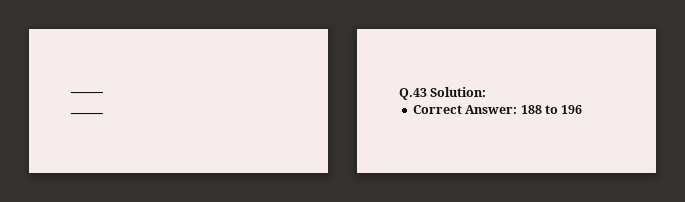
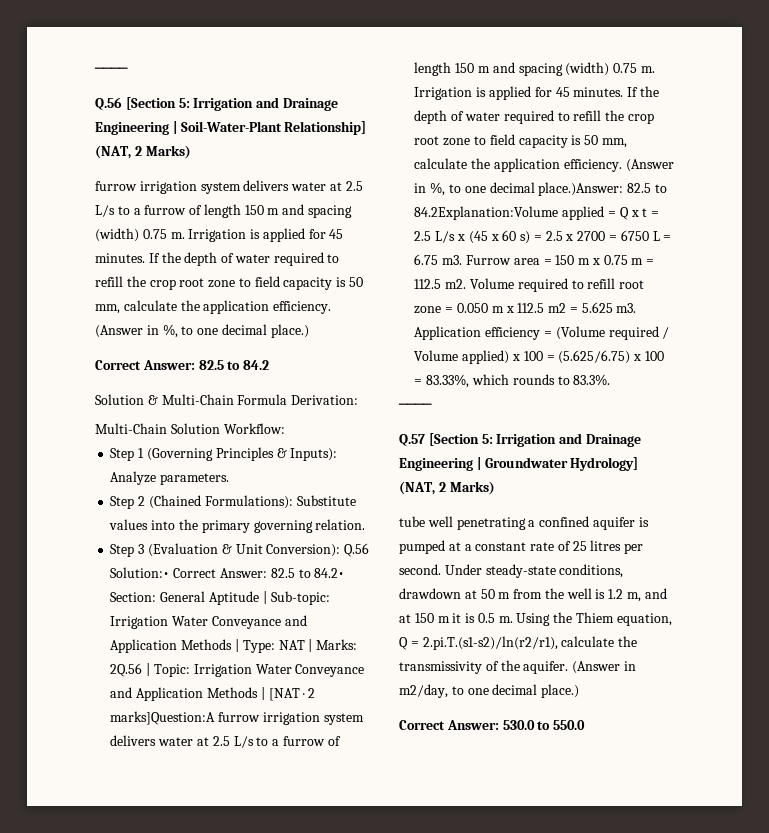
[70,91,103,97] [70,112,103,118] [399,87,487,100] [412,105,583,114] ──── // ──── // Q.43 Solution: // Correct Answer: 188 to 196 -> [94,67,128,73] [95,97,338,111] [95,121,367,135] [95,145,191,159] [95,180,363,194] [95,204,353,218] [95,228,344,242] [95,252,340,266] [95,276,364,290] [95,300,332,314] [95,324,309,338] [95,360,270,370] [95,394,359,405] [95,423,285,434] [110,447,338,461] [110,471,230,485] [110,495,356,509] [109,519,366,533] [110,543,370,557] [110,567,345,578] [110,591,330,605] [110,615,307,629] [110,639,358,653] [110,663,365,677] [110,687,316,701] [110,711,364,725] [110,735,341,748] [414,62,655,76] [414,86,659,100] [414,110,654,124] [414,134,627,148] [414,158,674,172] [414,182,667,196] [414,206,660,220] [414,230,672,244] [414,254,655,265] [414,278,645,292] [414,302,637,314] [414,326,670,340] [414,350,664,364] [414,374,611,388] [398,403,432,409] [399,433,641,447] [399,457,639,471] [399,481,495,495] [399,516,649,530] [399,540,644,554] [399,564,624,578] [399,588,667,602] [399,612,672,626] [399,636,638,650] [399,660,636,674] [399,684,580,698] [399,720,586,730] ──── // Q.56 [Section 5: Irrigation and Drainage Engineering | Soil-Water-Plant Relationship] (NAT, 2 Marks) // furrow irrigation system delivers water at 2.5 L/s to a furrow of length 150 m and spacing (width) 0.75 m. Irrigation is applied for 45 minutes. If the depth of water required to refill the crop root zone to field capacity is 50 mm, calculate the application efficiency. (Answer in %, to one decimal place.) // Correct Answer: 82.5 to 84.2 // Solution & Multi-Chain Formula Derivation: // Multi-Chain Solution Workflow: // Step 1 (Governing Principles & Inputs): Analyze parameters. // Step 2 (Chained Formulations): Substitute values into the primary governing relation. // Step 3 (Evaluation & Unit Conversion): Q.56 Solution:• Correct Answer: 82.5 to 84.2• Section: General Aptitude | Sub-topic: Irrigation Water Conveyance and Application Methods | Type: NAT | Marks: 2Q.56 | Topic: Irrigation Water Conveyance and Application Methods | [NAT · 2 marks]Question:A furrow irrigation system delivers water at 2.5 L/s to a furrow of length 150 m and spacing (width) 0.75 m. Irrigation is applied for 45 minutes. If the depth of water required to refill the crop root zone to field capacity is 50 mm, calculate the application efficiency. (Answer in %, to one decimal place.)Answer: 82.5 to 84.2Explanation:Volume applied = Q x t = 2.5 L/s x (45 x 60 s) = 2.5 x 2700 = 6750 L = 6.75 m3. Furrow area = 150 m x 0.75 m = 112.5 m2. Volume required to refill root zone = 0.050 m x 112.5 m2 = 5.625 m3. Application efficiency = (Volume required / Volume applied) x 100 = (5.625/6.75) x 100 = 83.33%, which rounds to 83.3%. // ──── // Q.57 [Section 5: Irrigation and Drainage Engineering | Groundwater Hydrology] (NAT, 2 Marks) // tube well penetrating a confined aquifer is pumped at a constant rate of 25 litres per second. Under steady-state conditions, drawdown at 50 m from the well is 1.2 m, and at 150 m it is 0.5 m. Using the Thiem equation, Q = 2.pi.T.(s1-s2)/ln(r2/r1), calculate the transmissivity of the aquifer. (Answer in m2/day, to one decimal place.) // Correct Answer: 530.0 to 550.0

